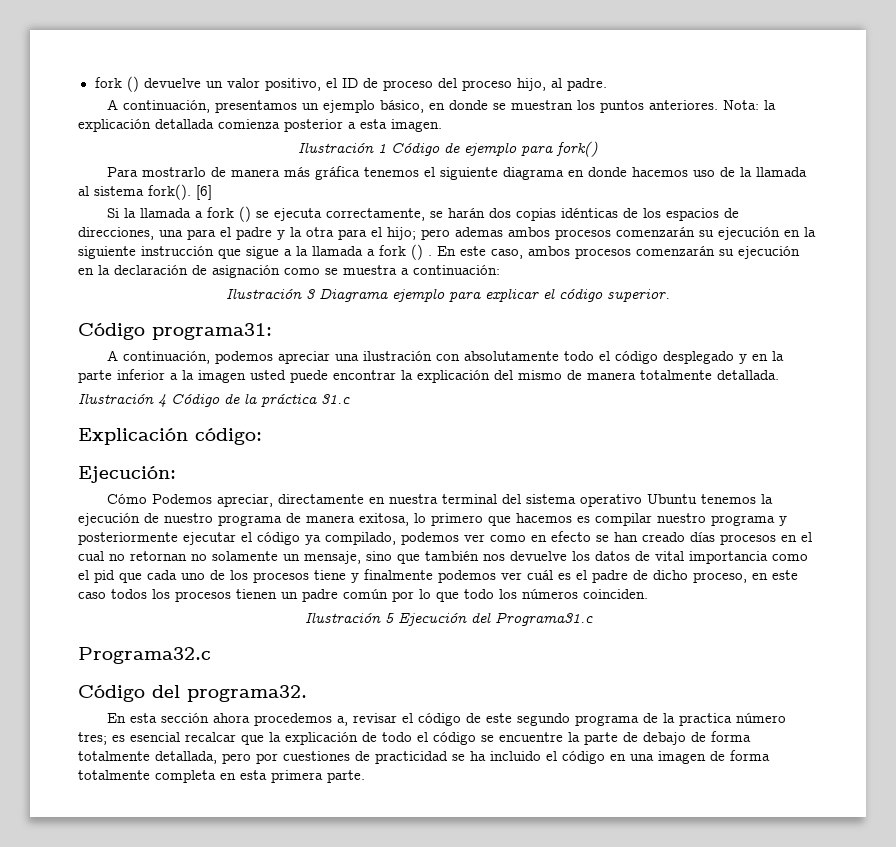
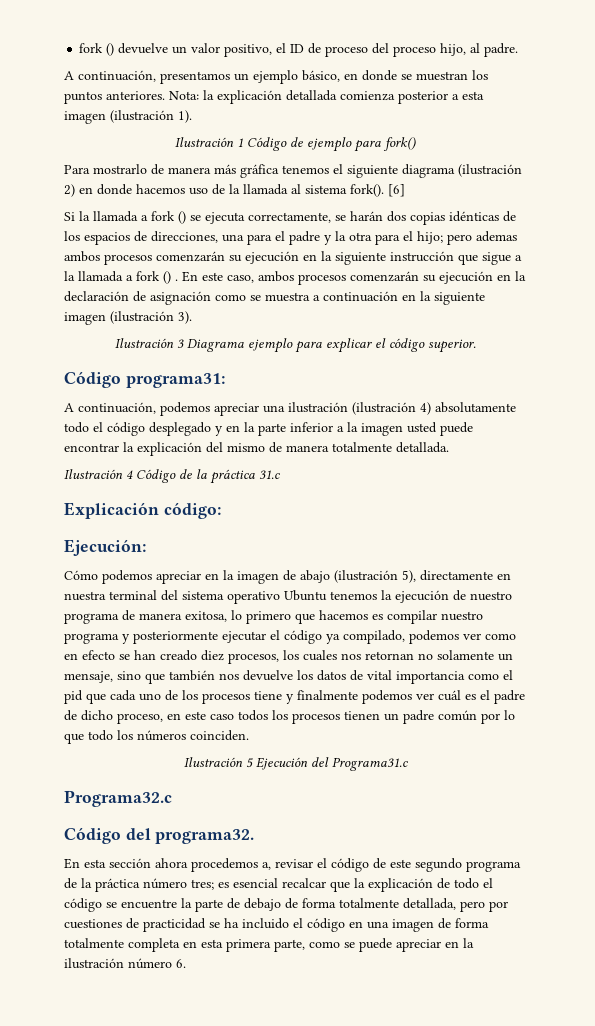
[391,119,442,132] imagen. -> [64,110,192,124] imagen (ilustración 1).
(564, 173) none -> [458,164,522,177] [64,184,75,197] (ilustración 2)
[413,265,500,275] continuación: -> [323,291,485,305] [64,311,192,325] continuación en la siguiente imagen (ilustración 3).
[435,354,460,361] con -> [352,402,431,415] (ilustración 4)
[151,494,273,507] Podemos apreciar, -> [102,570,416,584] podemos apreciar en la imagen de abajo (ilustración 5),
[690,532,812,545] [78,551,125,561] días procesos en el cual no -> [201,650,361,664] diez procesos, los cuales nos
[678,713,732,726] practica -> [95,878,140,892] práctica
[327,770,365,783] parte. -> [274,938,474,952] [64,958,186,969] parte, como se puede apreciar en la ilustración número 6.

